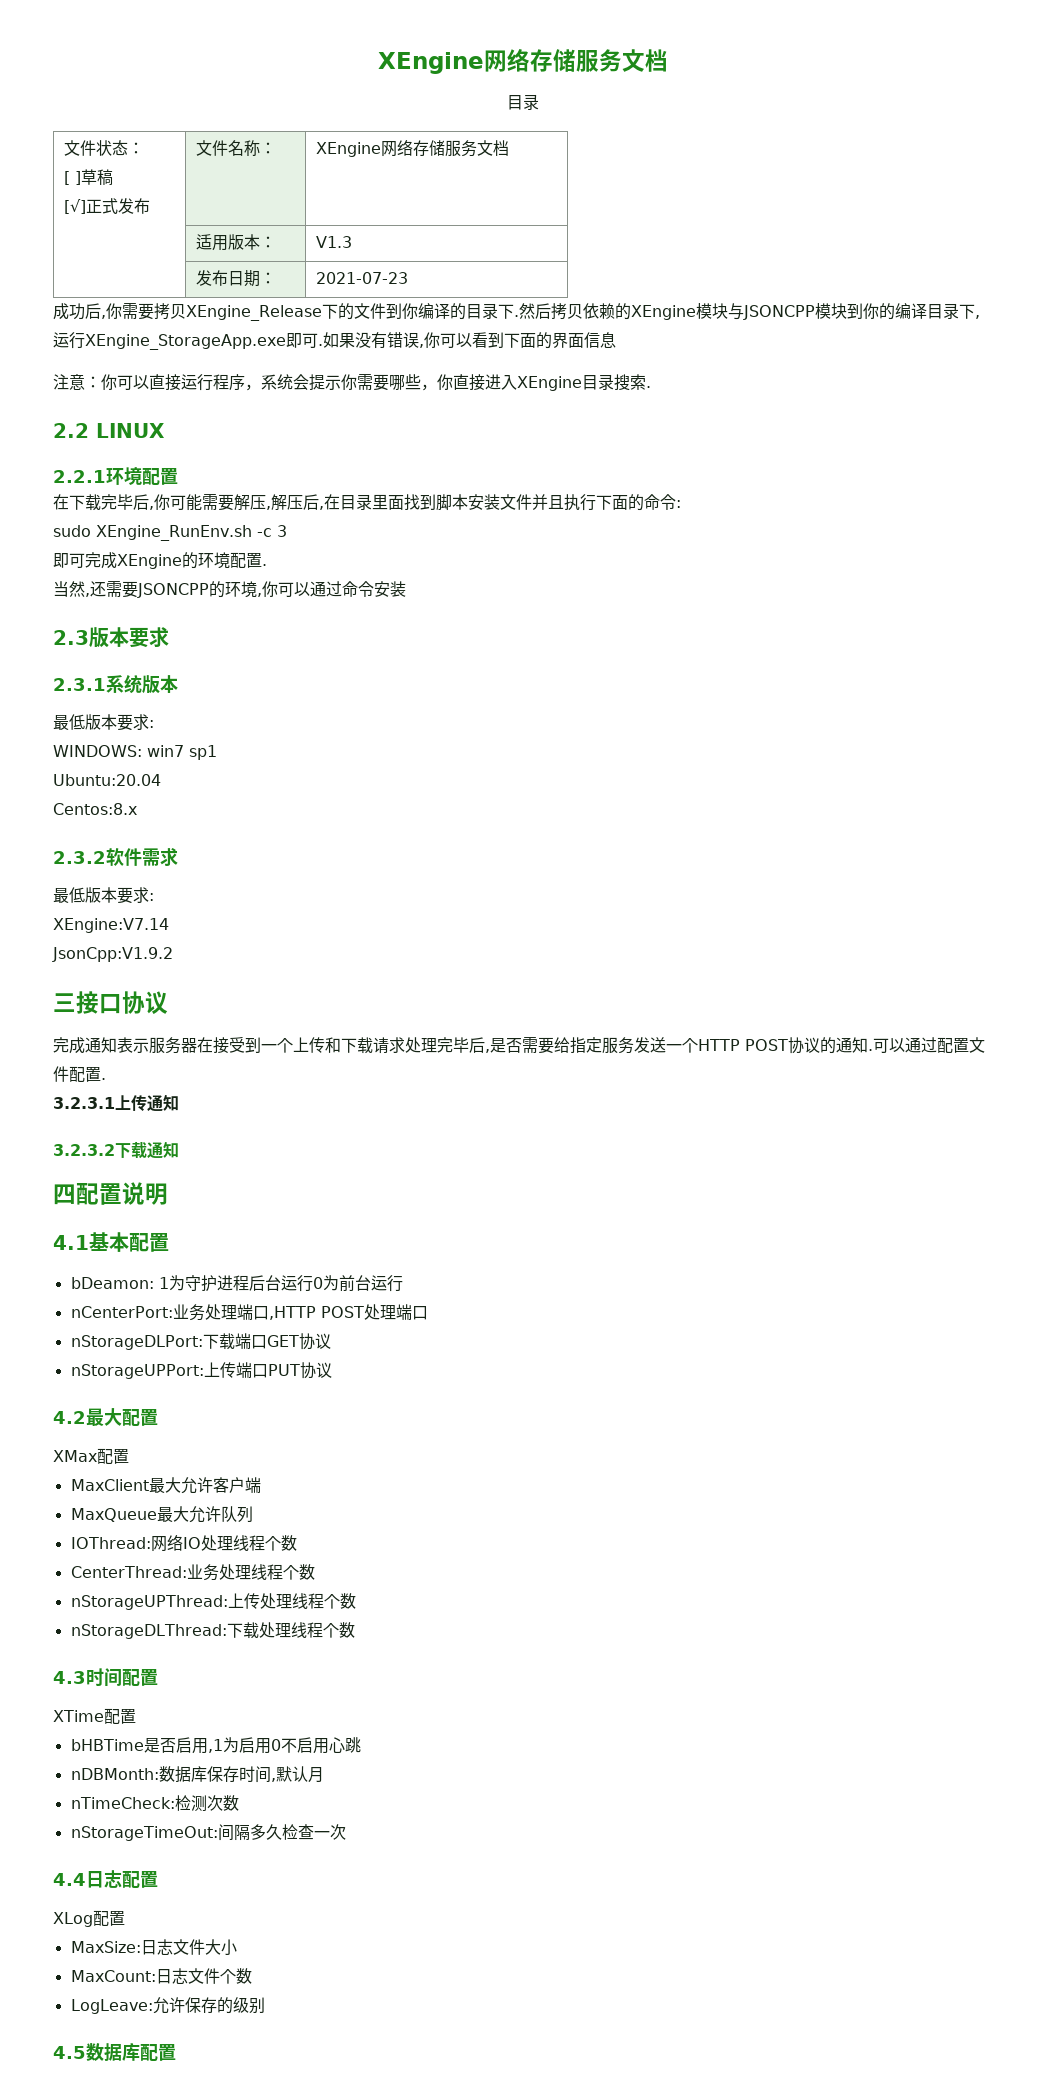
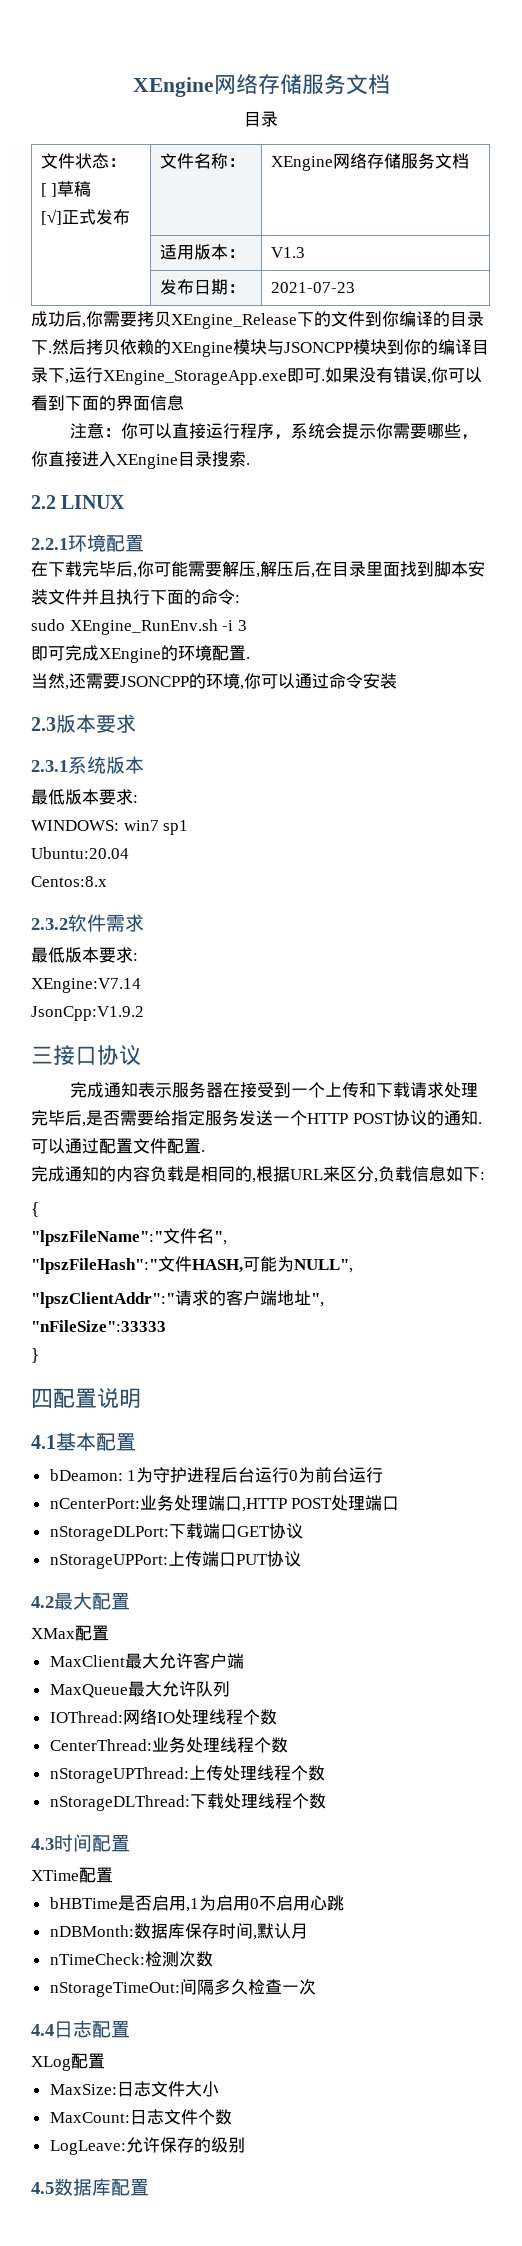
[256,528,272,537] -c -> [222,620,234,631] -i
[53,1094,179,1112] [53,1141,179,1159] 3.2.3.1上传通知 // 3.2.3.2下载通知 -> [31,1166,485,1183] [31,1202,39,1217] [31,1228,227,1246] [31,1256,353,1274] [31,1290,324,1308] [31,1320,166,1332] [31,1348,39,1363] 完成通知的内容负载是相同的,根据URL来区分,负载信息如下: // { // "lpszFileName":"文件名", // "lpszFileHash":"文件HASH,可能为NULL", // "lpszClientAddr":"请求的客户端地址", // "nFileSize":33333 // }

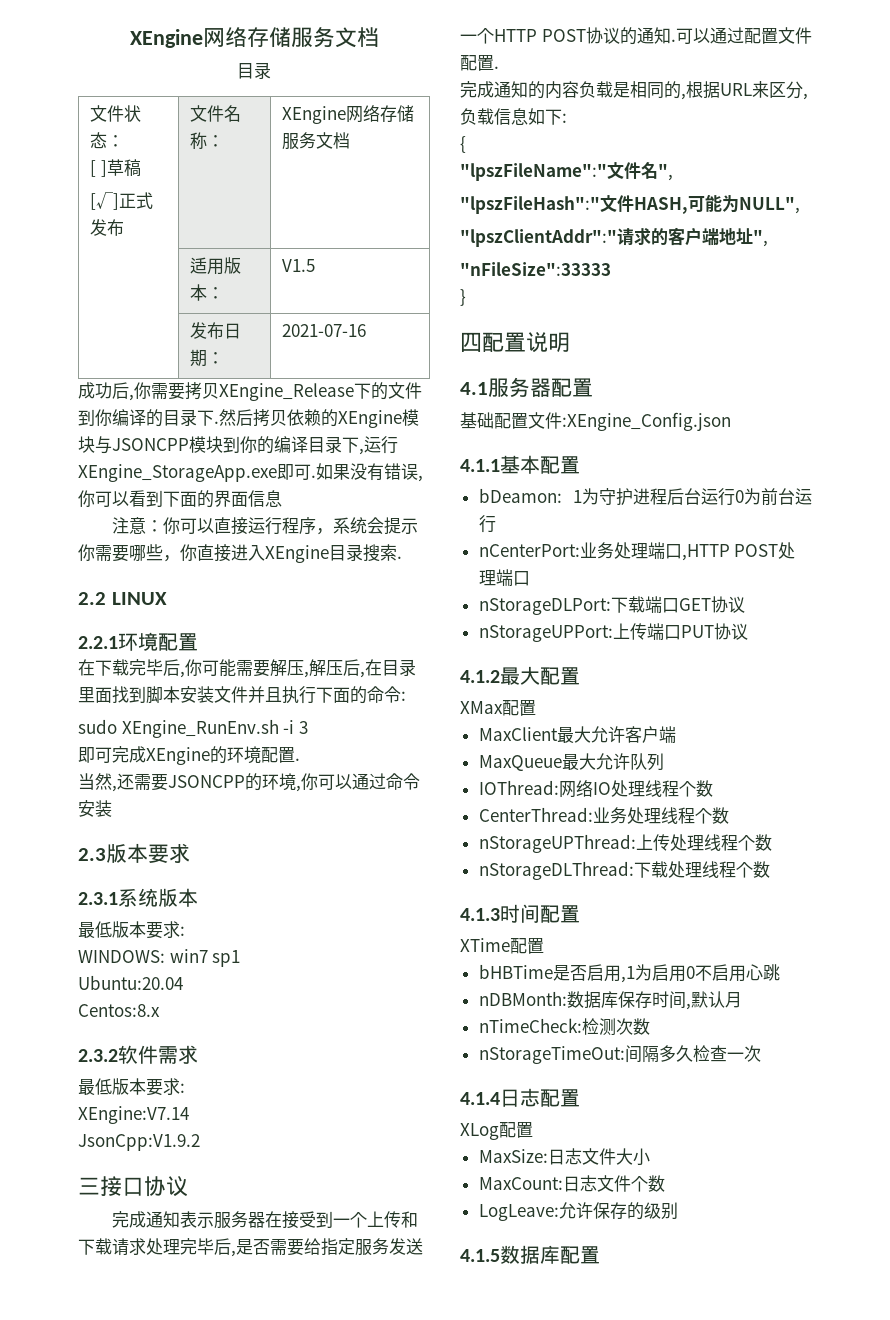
[270,247,305,258] V1.3 -> [282,259,316,272] V1.5
[270,282,355,293] 2021-07-23 -> [282,324,367,337] 2021-07-16
(56, 1442) none -> [488,377,593,397] [460,412,731,431] [460,459,500,472] 服务器配置 // 基础配置文件:XEngine_Config.json // 4.1.1
[31,1596,54,1608] 4.2 -> [460,670,500,683] 4.1.2
[31,1838,54,1850] 4.3 -> [460,908,500,921] 4.1.3
[31,2024,54,2036] 4.4 -> [460,1092,500,1105] 4.1.4
[31,2182,54,2194] 4.5 -> [460,1249,500,1262] 4.1.5

